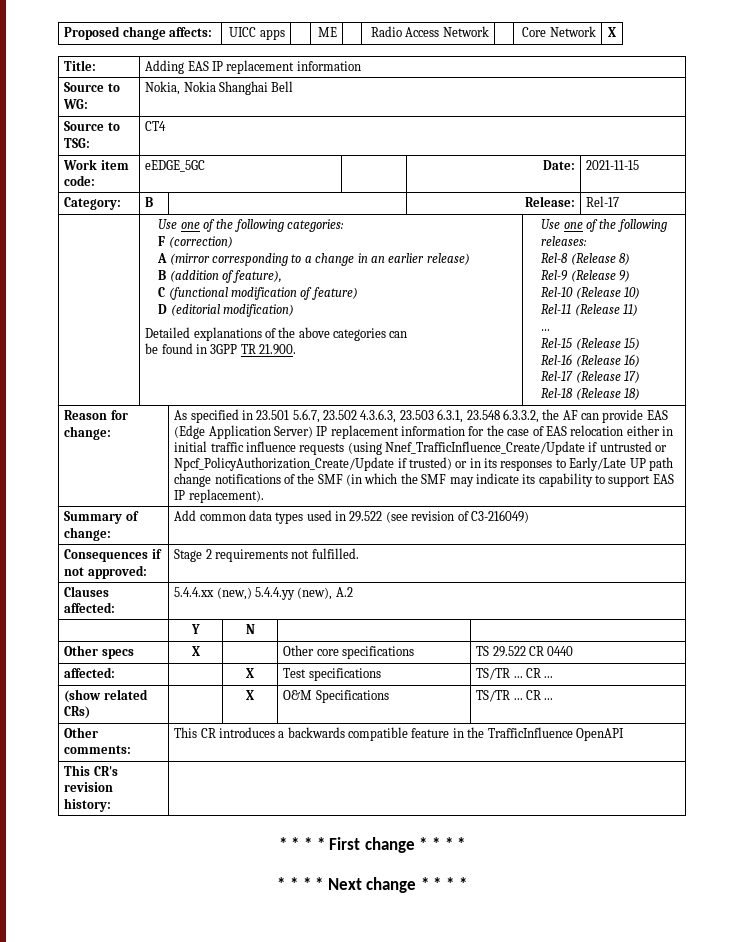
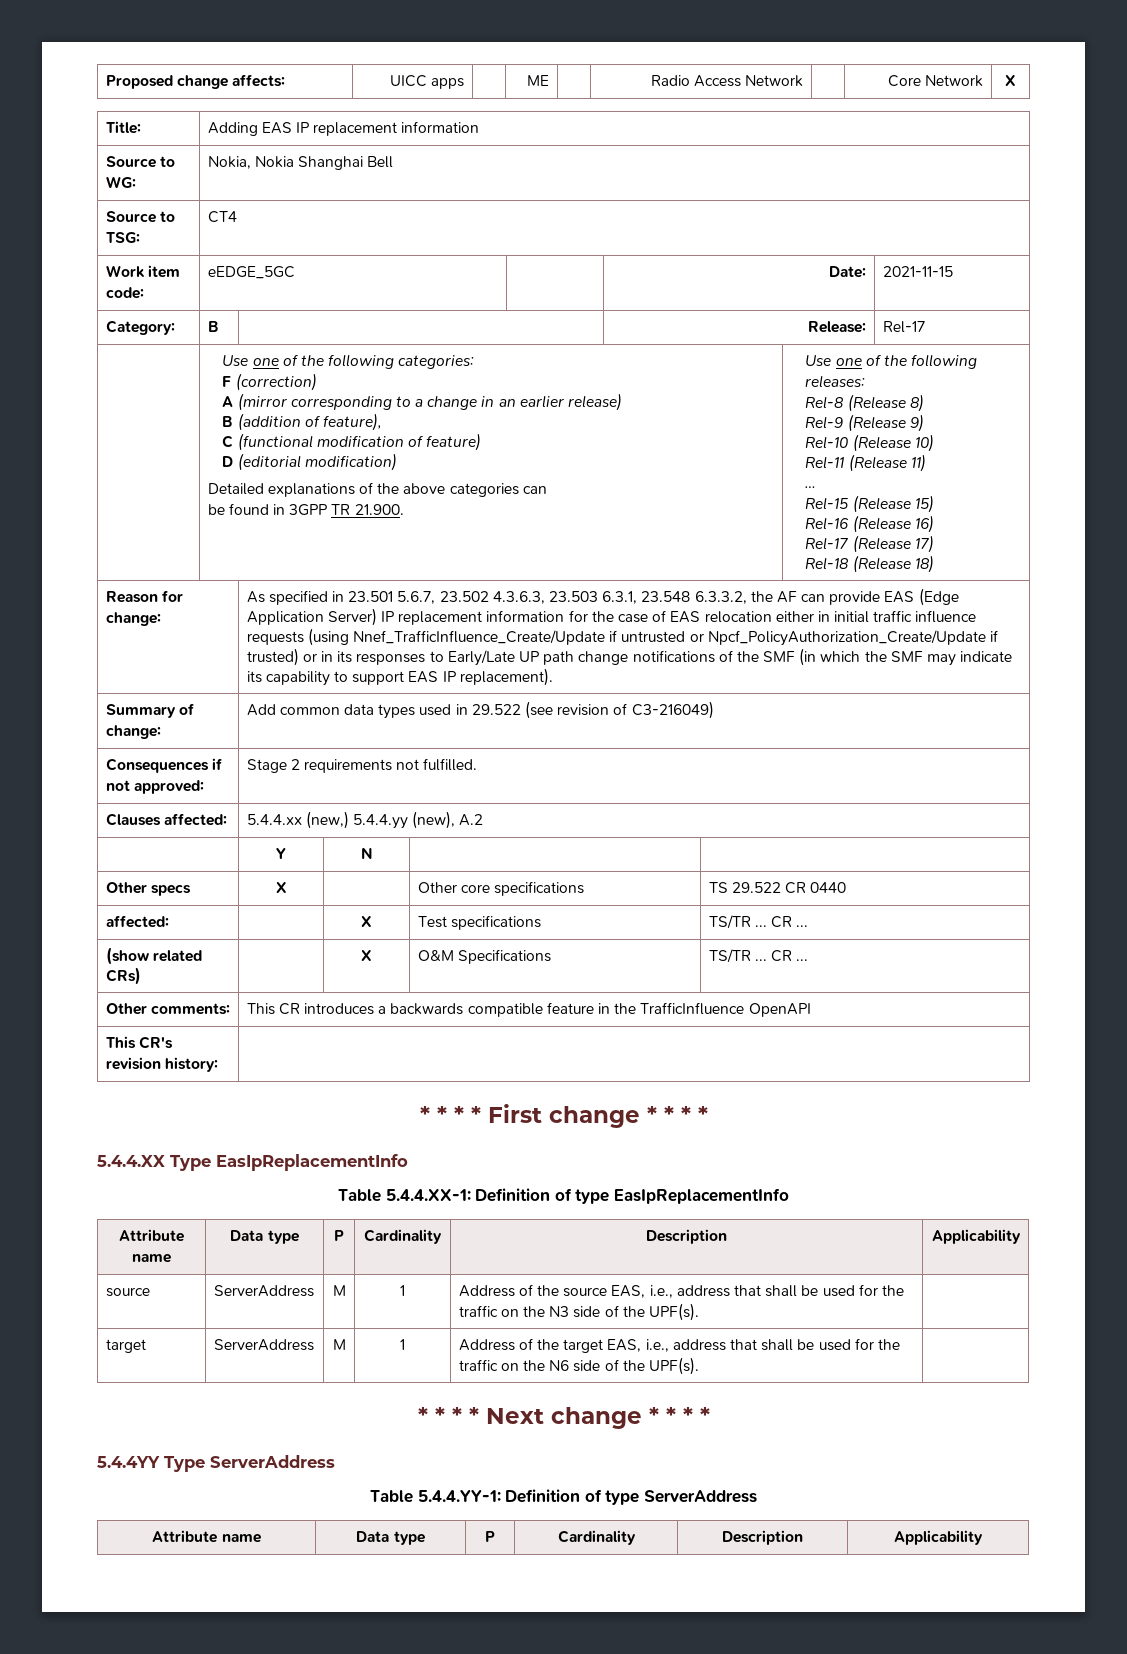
(466, 843) none -> [97,1154,408,1171] [338,1188,789,1204] [119,1229,184,1242] [132,1254,171,1263] [230,1230,299,1244] [334,1230,344,1241] [364,1229,442,1244] [646,1229,727,1244] [931,1229,1021,1244] [105,1287,150,1297] [213,1285,314,1297] [332,1285,346,1296] [400,1285,405,1296] [458,1284,904,1298] [458,1303,699,1321] [105,1339,146,1353] [213,1339,314,1351] [332,1339,346,1350] [400,1339,405,1350] [458,1338,900,1353] [458,1357,699,1375] // 5.4.4.XX Type EasIpReplacementInfo // Table 5.4.4.XX-1: Definition of type EasIpReplacementInfo // Attribute name | Data type | P | Cardinality | Description | Applicability // source | ServerAddress | M | 1 | Address of the source EAS, i.e., address that shall be used for the traffic on the N3 side of the UPF(s). | // target | ServerAddress | M | 1 | Address of the target EAS, i.e., address that shall be used for the traffic on the N6 side of the UPF(s). |
(467, 883) none -> [97,1455,335,1472] [370,1489,757,1505] [152,1530,261,1543] [356,1531,425,1545] [485,1531,495,1542] [557,1530,636,1545] [722,1530,803,1545] [894,1530,983,1545] // 5.4.4YY Type ServerAddress // Table 5.4.4.YY-1: Definition of type ServerAddress // Attribute name | Data type | P | Cardinality | Description | Applicability

